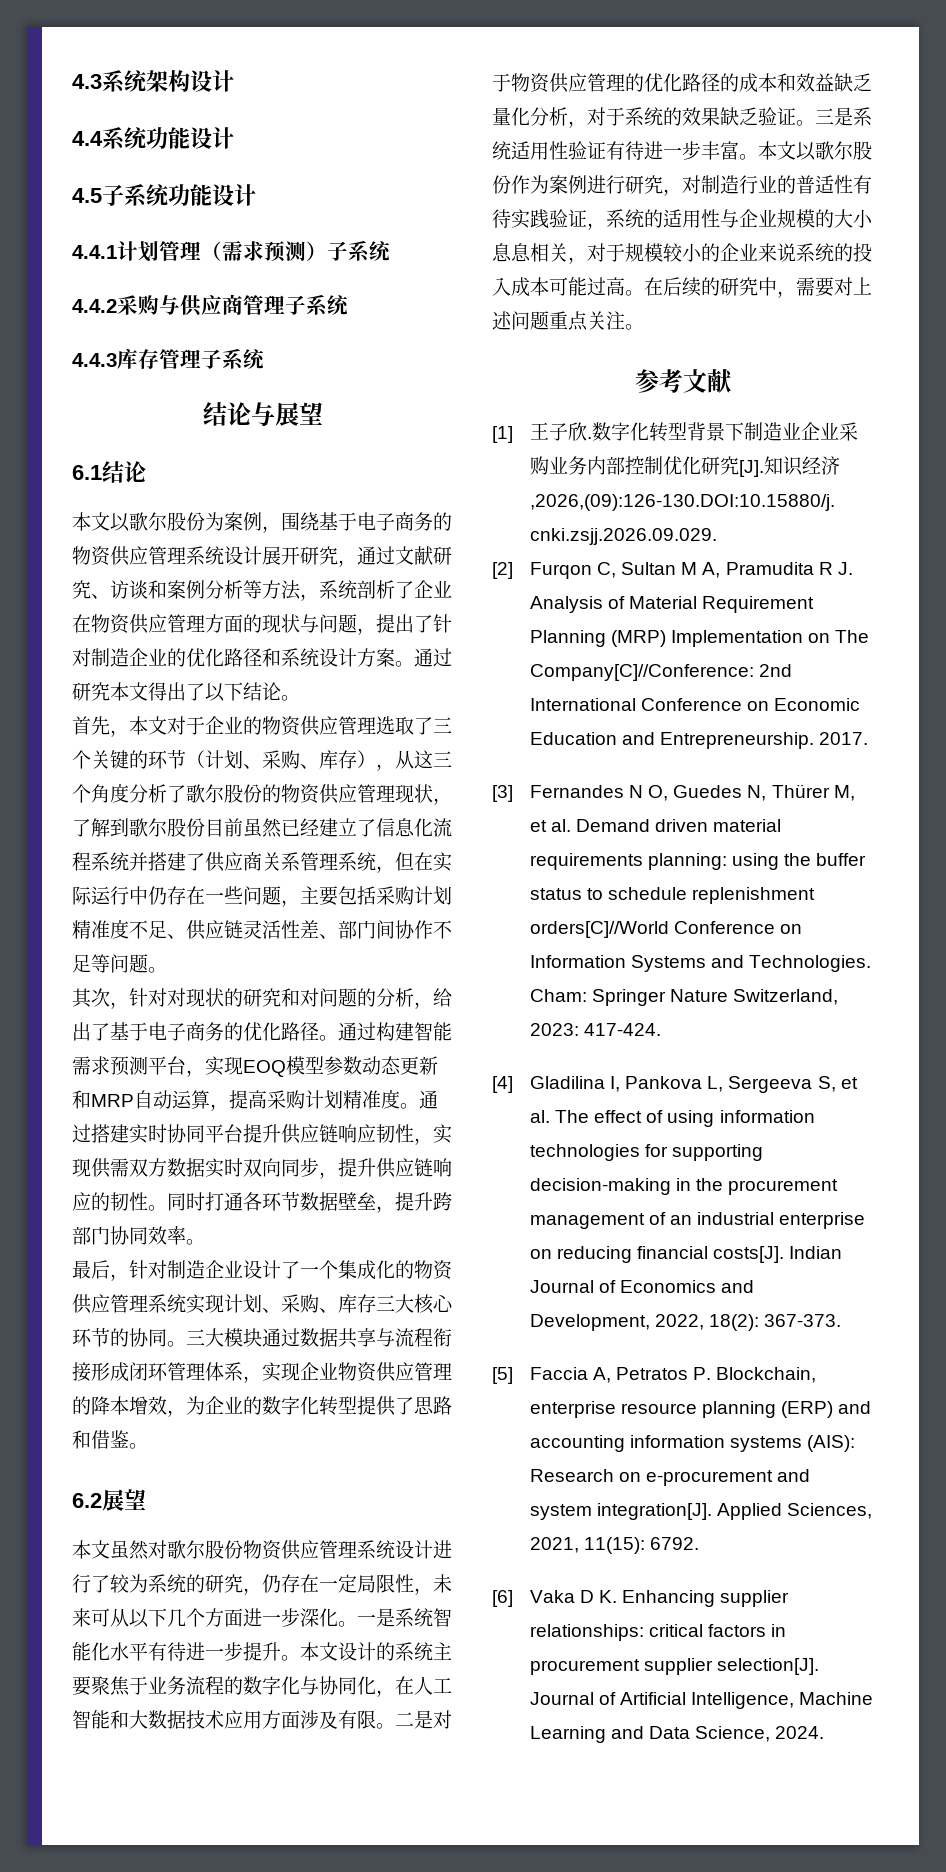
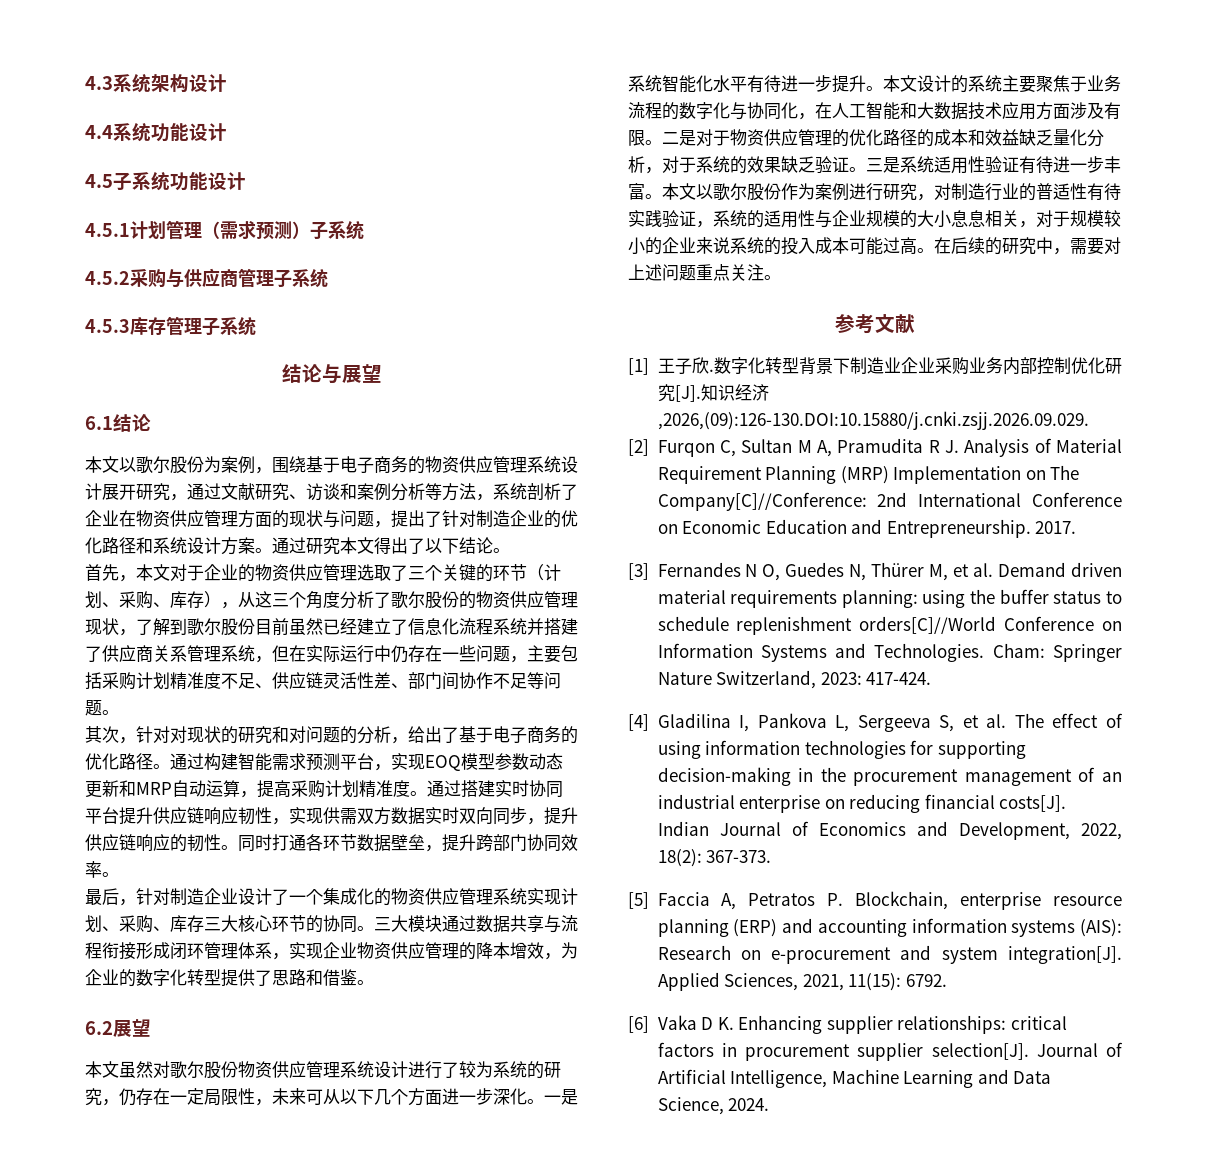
[72,245,117,259] 4.4.1 -> [85,223,130,237] 4.5.1
[72,299,117,313] 4.4.2 -> [85,271,130,285] 4.5.2
[72,353,117,367] 4.4.3 -> [85,319,130,333] 4.5.3

